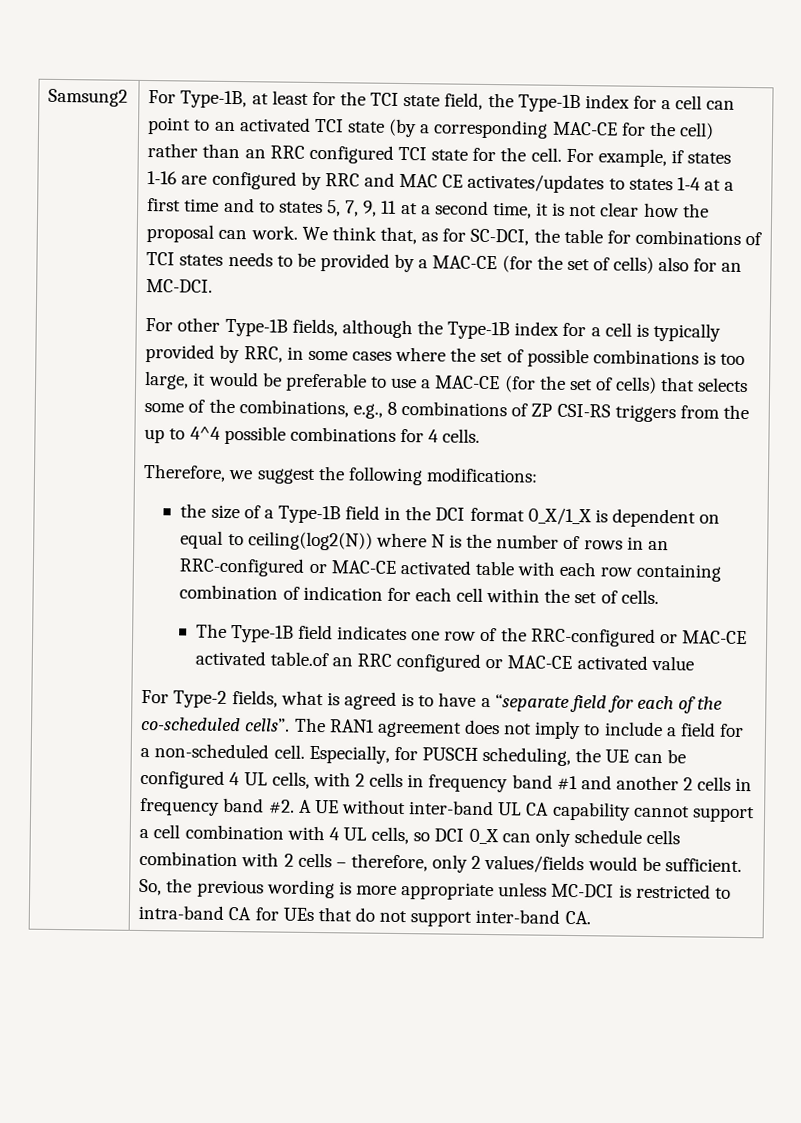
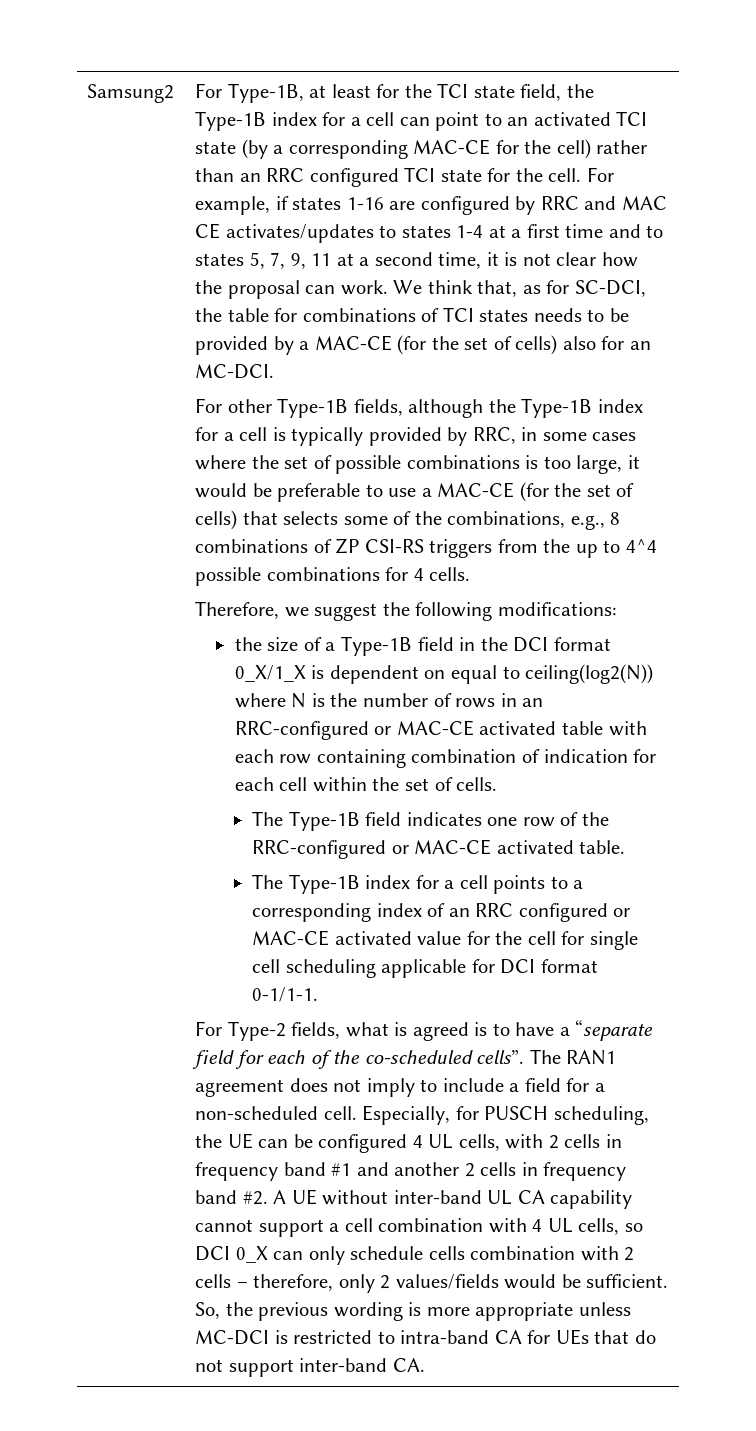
[269,651,329,667] table.of -> [579,840,626,854] [252,874,584,894] [252,903,446,922] table. // The Type-1B index for a cell points to a corresponding index of
(694, 663) none -> [466,931,638,950] [252,959,598,978] [252,987,319,1002] for the cell for single cell scheduling applicable for DCI format 0-1/1-1.

